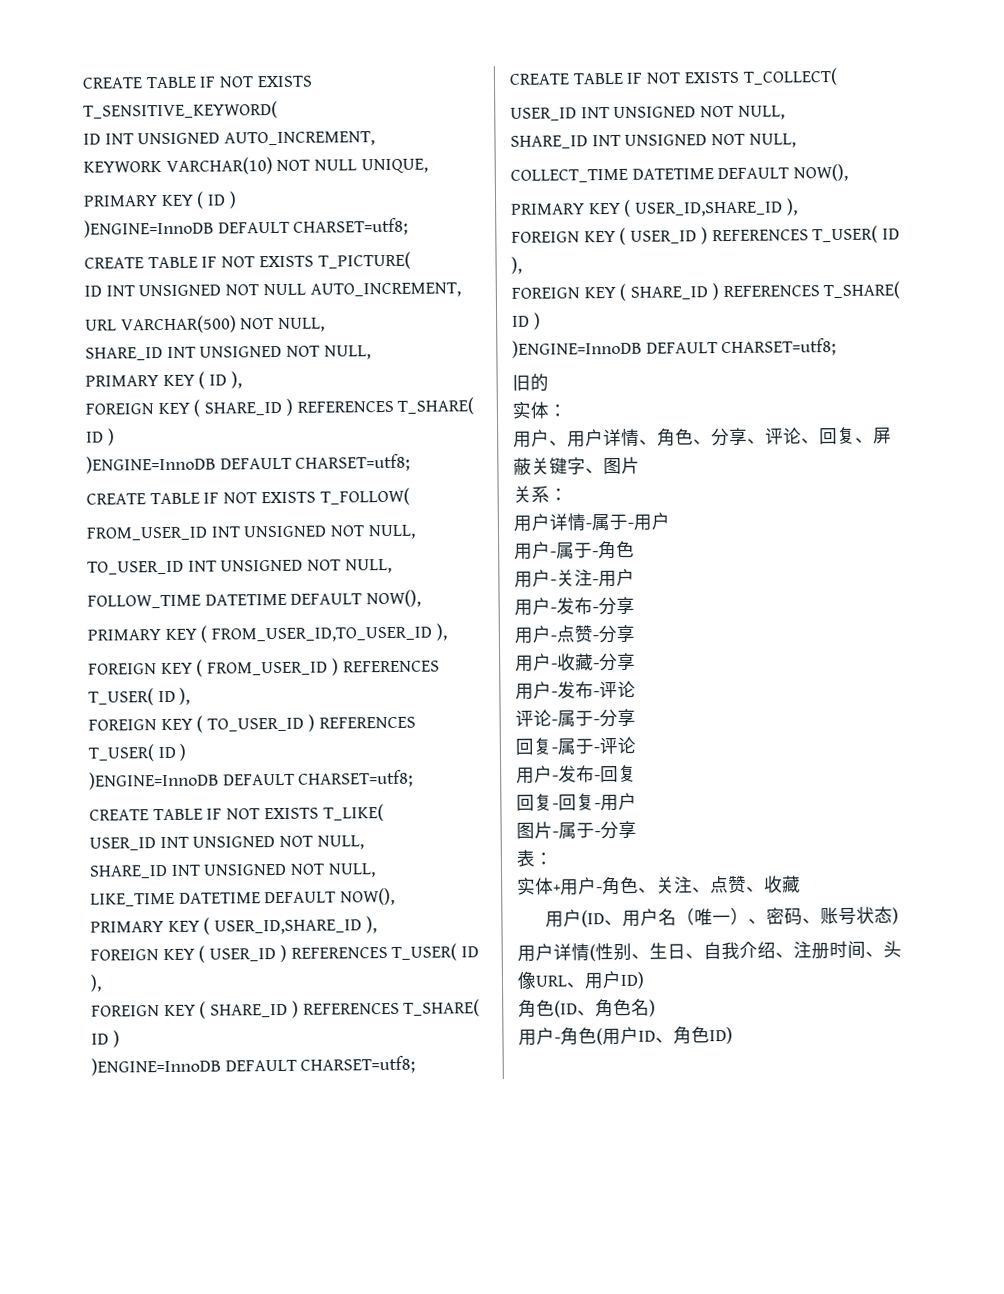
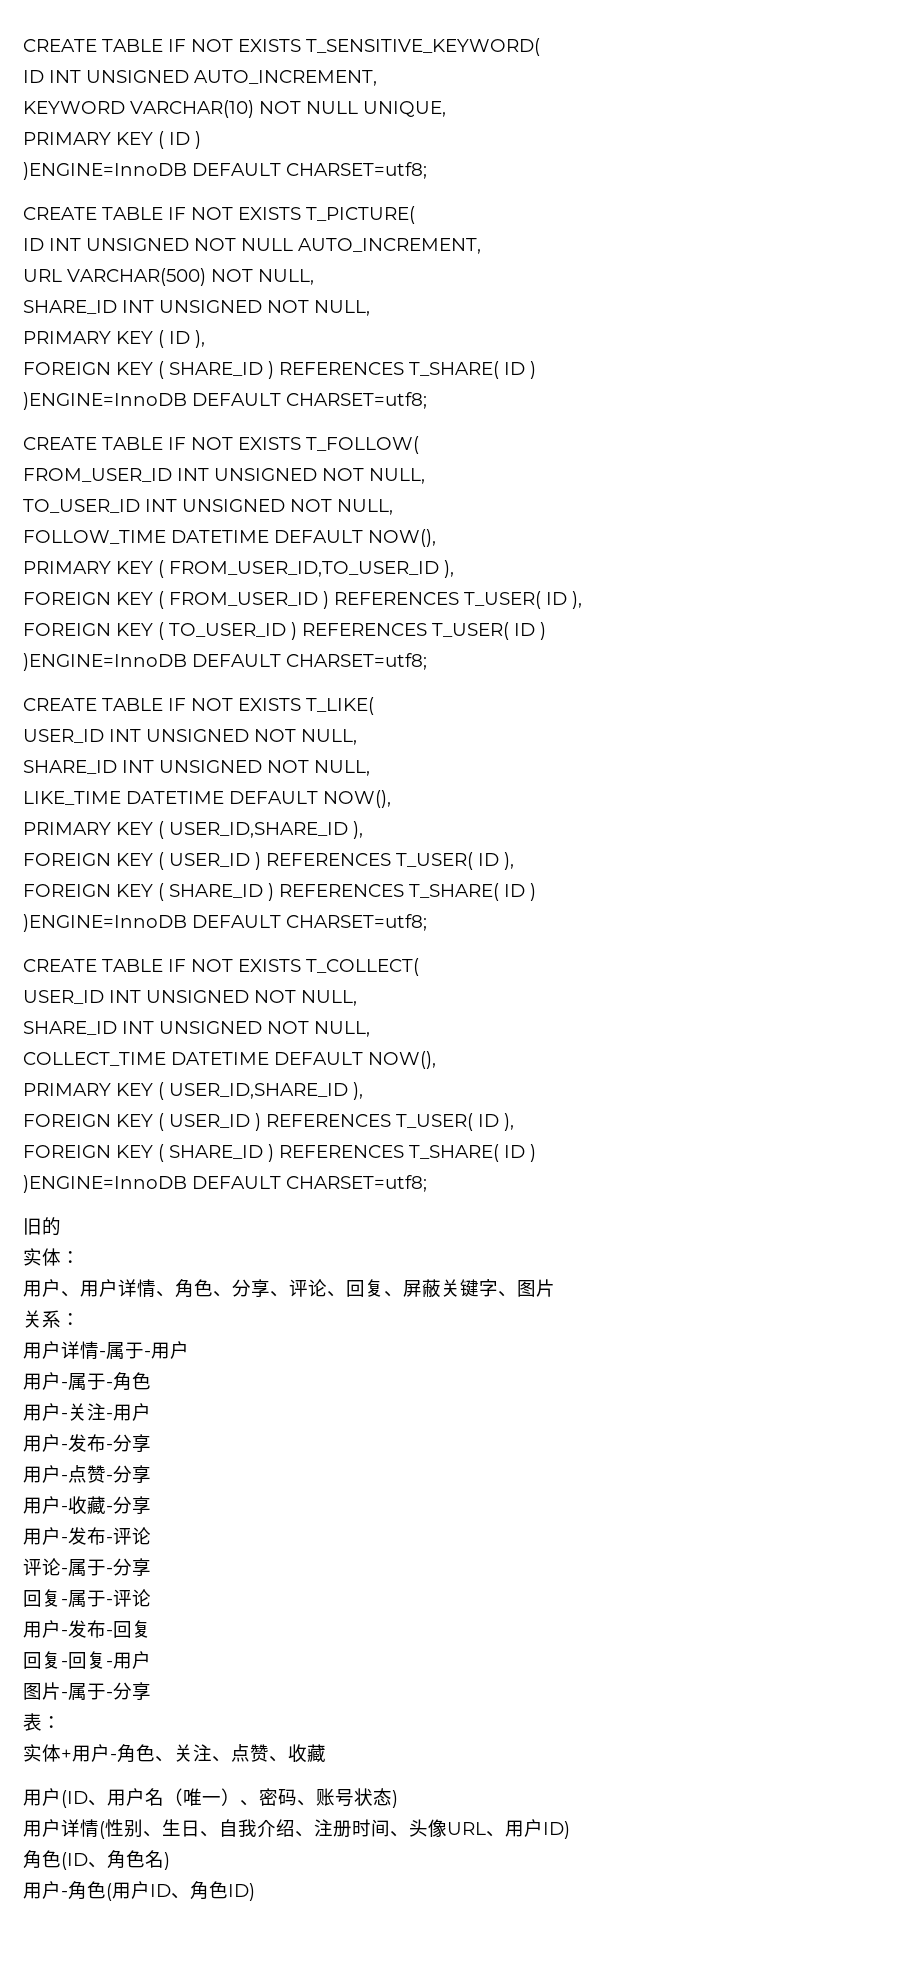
[83,161,162,173] KEYWORK -> [23,101,125,114] KEYWORD

